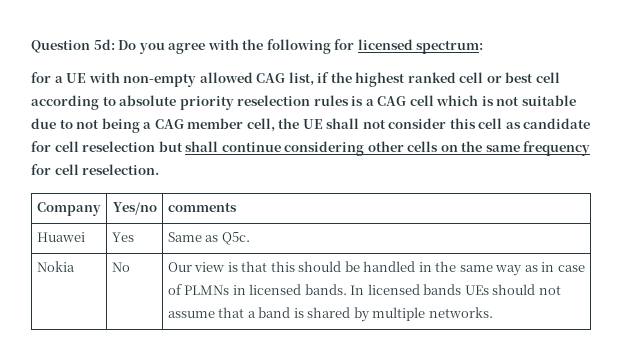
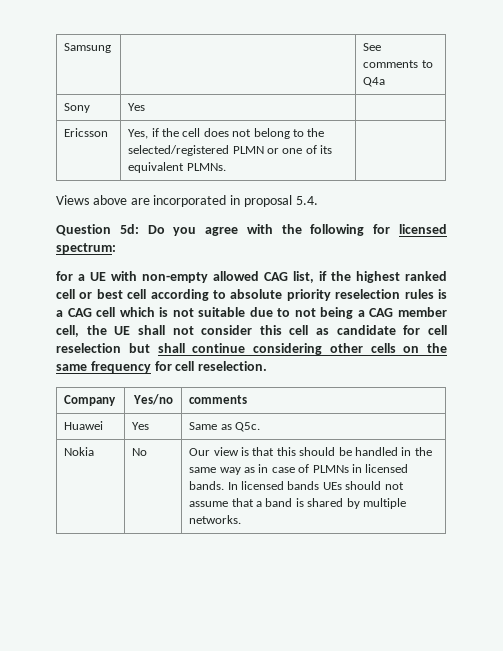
(31, 46) none -> [64,43,112,53] [363,43,382,51] [363,60,433,68] [363,77,386,87] [64,103,91,113] [128,103,146,111] [64,128,109,137] [128,128,325,139] [128,145,333,156] [128,162,226,173] [56,195,318,207] Samsung | | See comments to Q4a // Sony | Yes | // Ericsson | Yes, if the cell does not belong to the selected/registered PLMN or one of its equivalent PLMNs. | // Views above are incorporated in proposal 5.4. //

